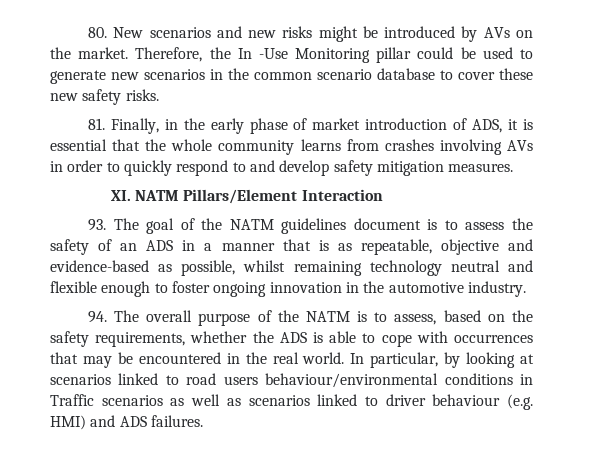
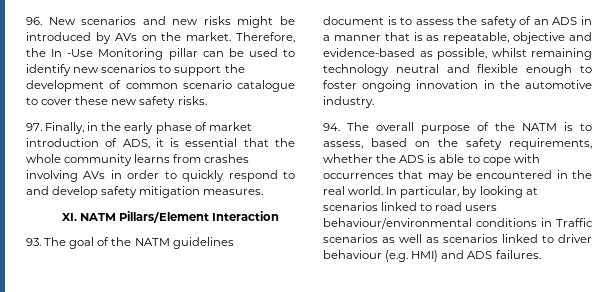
[87,27,107,38] 80. -> [26,17,42,25] 96.
[417,47,454,59] could -> [202,51,224,57] can
[50,70,106,84] generate -> [26,64,71,76] identify
[210,68,249,80] in the -> [159,64,245,76] [26,80,122,92] to support the development of
[377,68,435,80] database -> [237,80,295,92] catalogue
[87,118,105,130] 81. -> [26,123,42,131] 97.

